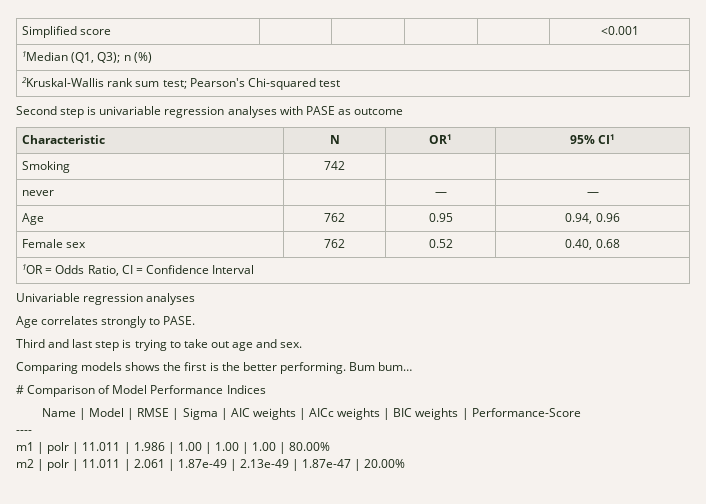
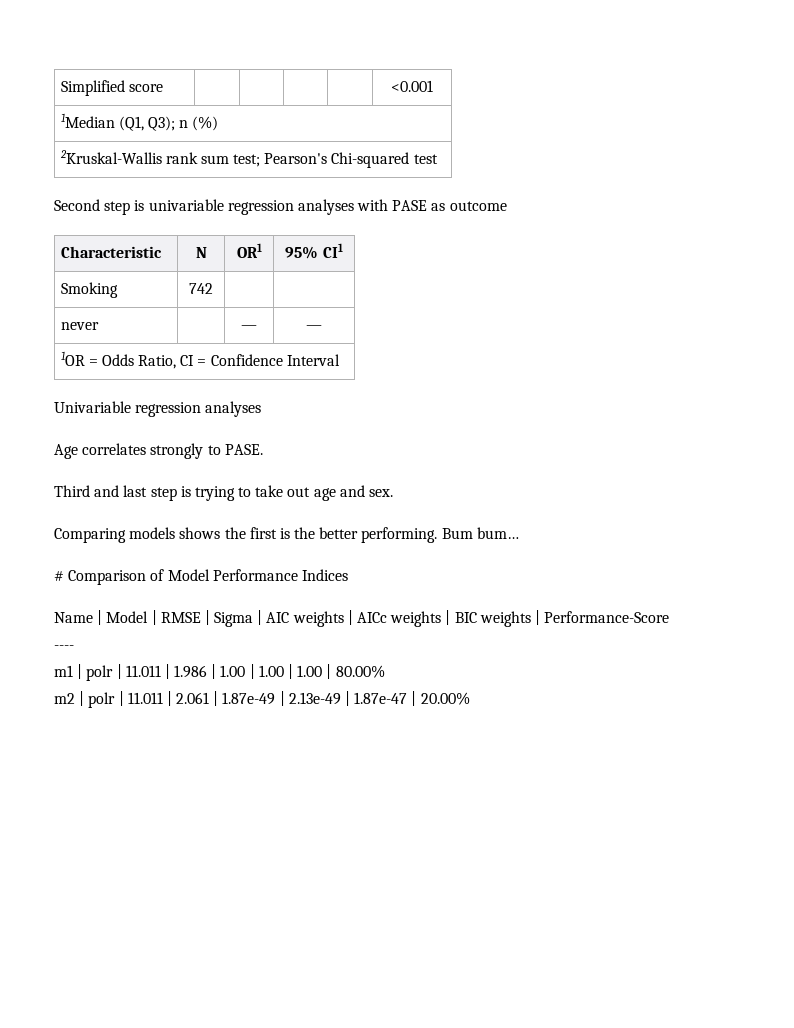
[22,213,45,225] [324,213,345,222] [428,213,453,222] [565,213,620,224] [22,239,87,248] [324,239,345,248] [428,239,453,248] [565,239,620,250] // Age | 762 | 0.95 | 0.94, 0.96 // Female sex | 762 | 0.52 | 0.40, 0.68 -> (322, 327) none

